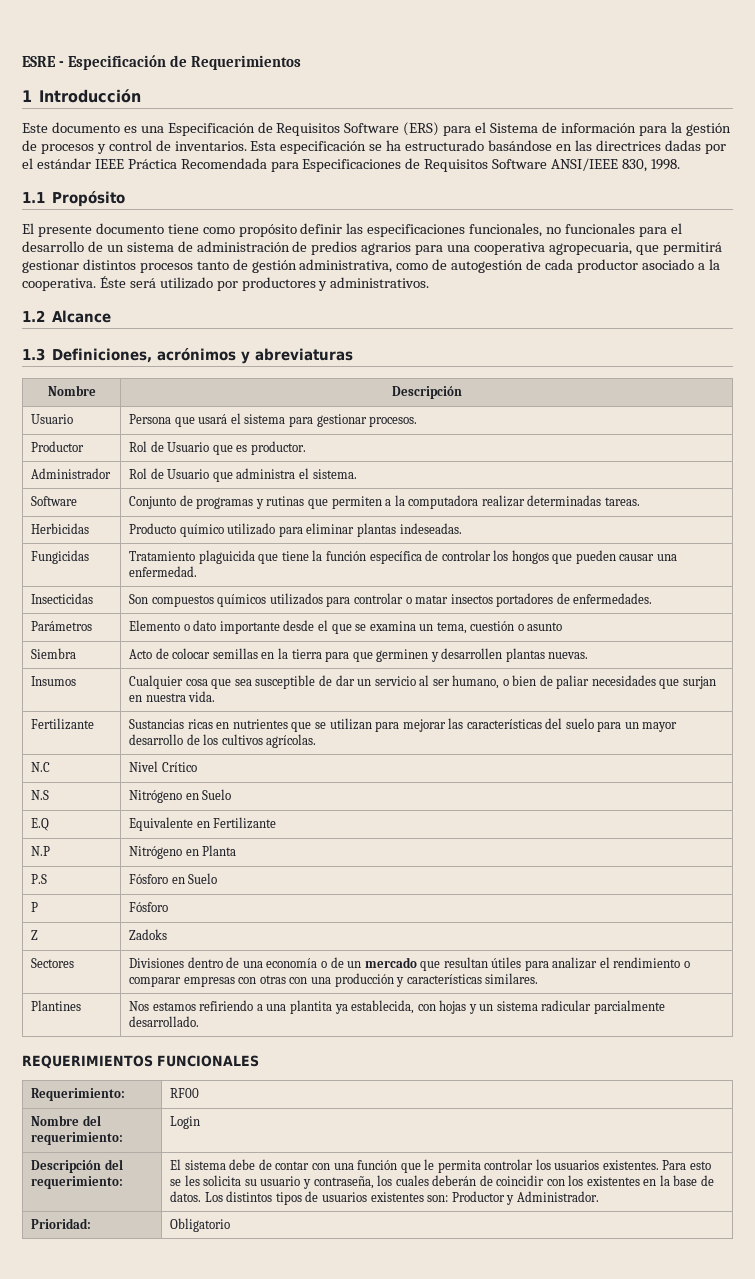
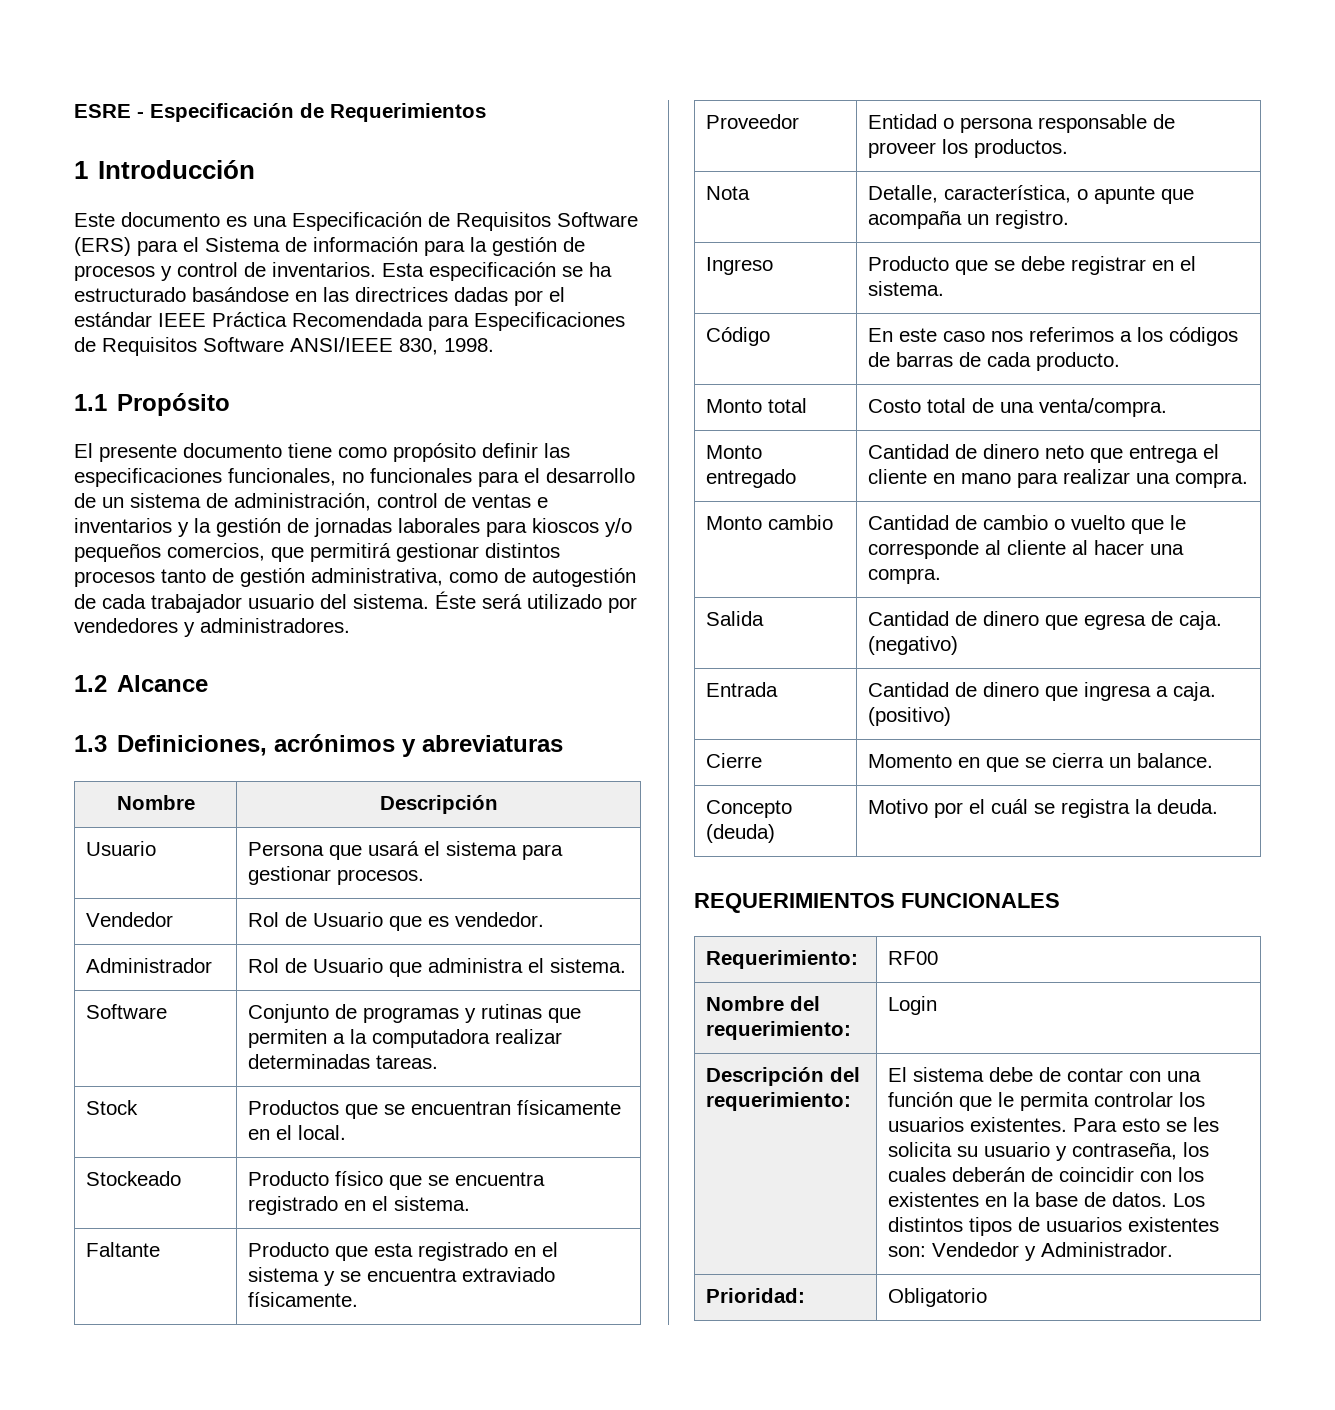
[196,241,632,255] administración de predios agrarios para una cooperativa agropecuaria, -> [234,493,548,511] [74,518,632,537] [74,543,265,562] administración, control de ventas e inventarios y la gestión de jornadas laborales para kioscos y/o pequeños comercios,
[576,259,720,273] [22,278,96,291] productor asociado a la cooperativa. -> [151,594,429,613] trabajador usuario del sistema.
[241,277,430,291] productores y administrativos. -> [74,618,350,637] vendedores y administradores.
[31,441,85,452] Productor -> [86,912,174,927] Vendedor
[250,441,306,455] productor. -> [455,912,545,927] vendedor.
[31,523,90,534] [129,523,462,537] [31,550,90,564] [129,550,677,564] [129,566,198,577] [31,593,94,604] [129,593,653,607] [31,621,93,631] [129,620,563,634] [31,648,77,659] [129,648,589,662] [31,676,77,686] [129,675,716,689] [129,691,216,702] [31,718,95,730] [129,718,678,732] [129,734,317,748] [31,762,51,772] [129,761,197,772] [31,790,50,800] [129,789,232,803] [31,818,50,831] [129,817,277,831] [31,846,51,856] [129,845,237,859] [31,874,48,884] [129,873,218,884] [31,902,39,912] [129,902,169,912] [31,930,39,940] [129,929,168,940] [31,958,75,968] [129,957,690,971] [129,973,539,987] [31,1000,82,1011] [129,1000,665,1014] [129,1016,200,1027] Herbicidas | Producto químico utilizado para eliminar plantas indeseadas. // Fungicidas | Tratamiento plaguicida que tiene la función específica de controlar los hongos que pueden causar una enfermedad. // Insecticidas | Son compuestos químicos utilizados para controlar o matar insectos portadores de enfermedades. // Parámetros | Elemento o dato importante desde el que se examina un tema, cuestión o asunto // Siembra | Acto de colocar semillas en la tierra para que germinen y desarrollen plantas nuevas. // Insumos | Cualquier cosa que sea susceptible de dar un servicio al ser humano, o bien de paliar necesidades que surjan en nuestra vida. // Fertilizante | Sustancias ricas en nutrientes que se utilizan para mejorar las características del suelo para un mayor desarrollo de los cultivos agrícolas. // N.C | Nivel Crítico // N.S | Nitrógeno en Suelo // E.Q | Equivalente en Fertilizante // N.P | Nitrógeno en Planta // P.S | Fósforo en Suelo // P | Fósforo // Z | Zadoks // Sectores | Divisiones dentro de una economía o de un mercado que resultan útiles para analizar el rendimiento o comparar empresas con otras con una producción y características similares. // Plantines | Nos estamos refiriendo a una plantita ya establecida, con hojas y un sistema radicular parcialmente desarrollado. -> [86,1100,139,1115] [248,1100,622,1119] [248,1125,347,1140] [86,1171,182,1186] [248,1171,546,1190] [248,1196,471,1215] [86,1242,161,1257] [248,1242,559,1261] [248,1267,556,1286] [248,1292,359,1307] [706,114,800,129] [868,114,1176,133] [868,139,1069,158] [706,186,751,200] [868,185,1195,204] [868,210,1070,229] [706,257,774,275] [868,256,1197,275] [868,281,945,296] [706,327,771,346] [868,327,1239,346] [868,352,1121,371] [706,398,808,413] [868,398,1168,417] [706,445,763,459] [706,469,797,488] [868,444,1220,463] [868,469,1249,488] [706,515,834,530] [868,515,1187,534] [868,540,1185,559] [868,568,942,584] [706,611,765,626] [868,611,1223,630] [868,636,959,655] [706,682,779,697] [868,682,1217,701] [868,707,952,726] [706,753,763,768] [868,753,1214,772] [706,800,793,818] [706,824,776,843] [868,799,1219,818] Stock | Productos que se encuentran físicamente en el local. // Stockeado | Producto físico que se encuentra registrado en el sistema. // Faltante | Producto que esta registrado en el sistema y se encuentra extraviado físicamente. // Proveedor | Entidad o persona responsable de proveer los productos. // Nota | Detalle, característica, o apunte que acompaña un registro. // Ingreso | Producto que se debe registrar en el sistema. // Código | En este caso nos referimos a los códigos de barras de cada producto. // Monto total | Costo total de una venta/compra. // Monto entregado | Cantidad de dinero neto que entrega el cliente en mano para realizar una compra. // Monto cambio | Cantidad de cambio o vuelto que le corresponde al cliente al hacer una compra. // Salida | Cantidad de dinero que egresa de caja. (negativo) // Entrada | Cantidad de dinero que ingresa a caja. (positivo) // Cierre | Momento en que se cierra un balance. // Concepto (deuda) | Motivo por el cuál se registra la deuda.
[451,1191,505,1202] Productor -> [932,1242,1020,1257] Vendedor

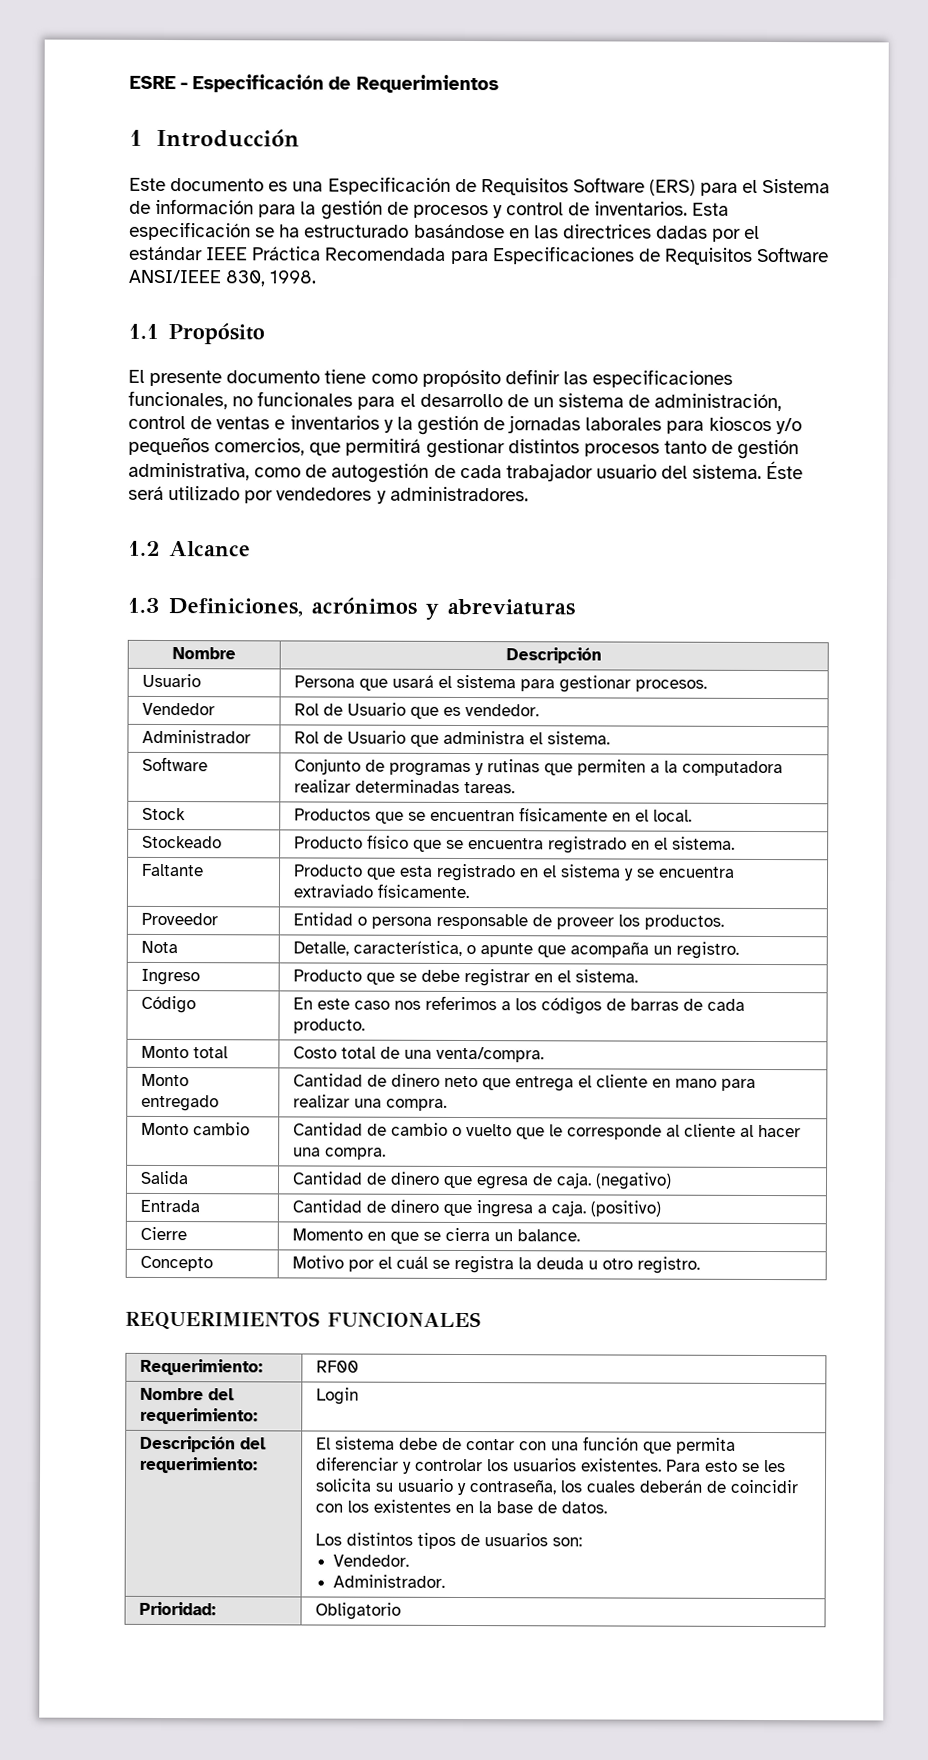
[706,824,776,843] (deuda) -> (213, 1263) none
[1157,799,1219,814] deuda. -> [535,1256,700,1274] deuda u otro registro.
[998,1092,1090,1111] le permita -> [675,1437,736,1454] [315,1456,412,1474] permita diferenciar y
(1168, 1199) none -> (607, 1507) //
[1128,1217,1220,1232] existentes -> (548, 1540) none
[932,1242,1037,1261] Vendedor y -> [333,1554,410,1567] // Vendedor. //

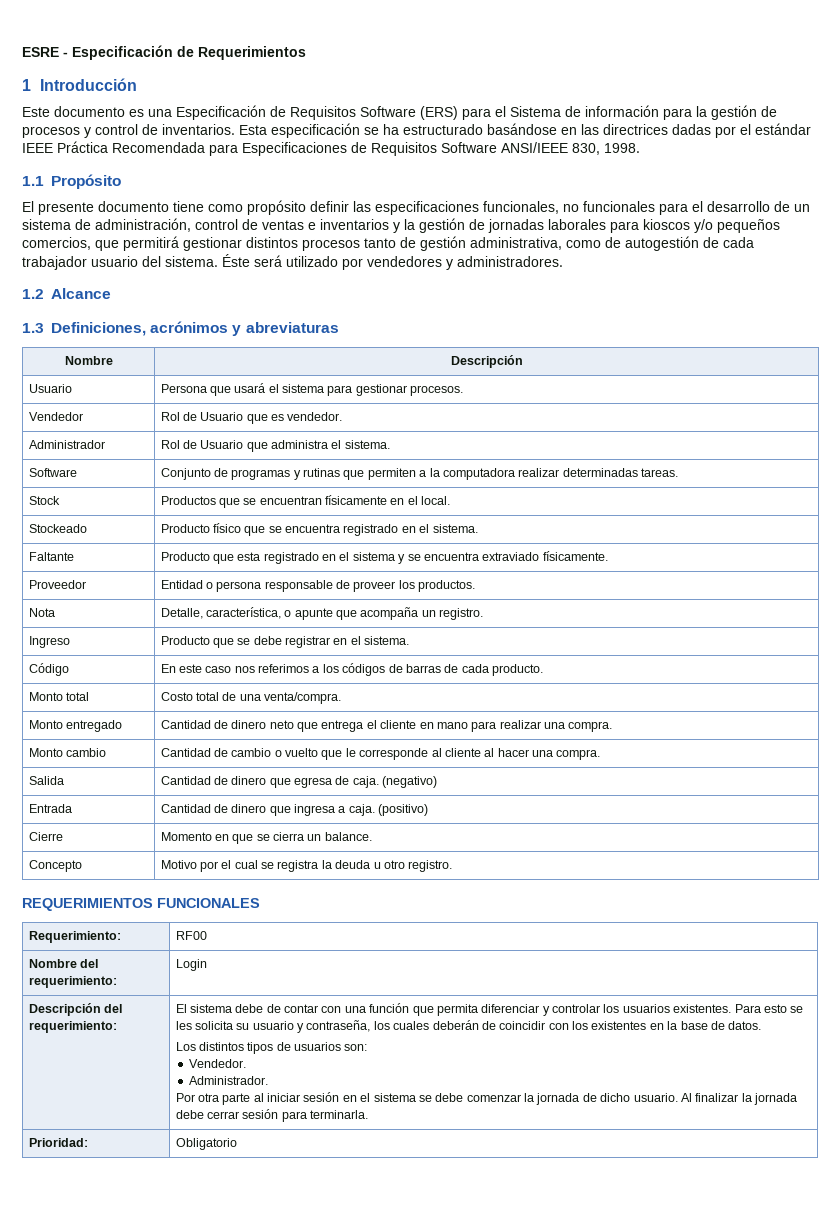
[395,1255,428,1269] cuál -> [234,860,258,869] cual
(446, 1581) none -> [175,1092,798,1105] [175,1109,369,1122] // Por otra parte al iniciar sesión en el sistema se debe comenzar la jornada de dicho usuario. Al finalizar la jornada debe cerrar sesión para terminarla.

